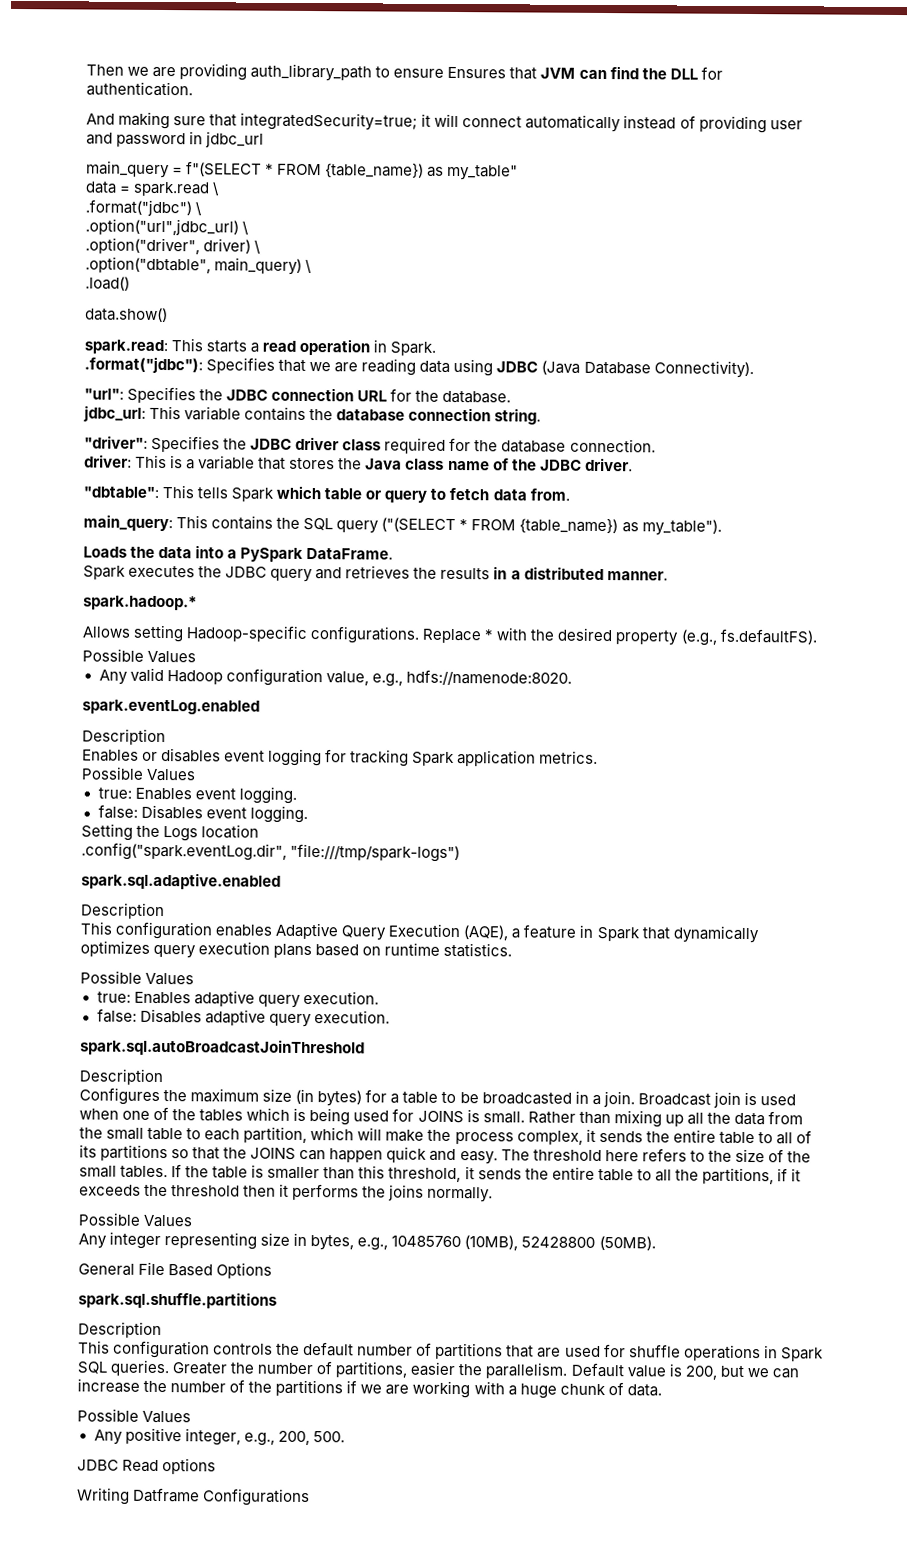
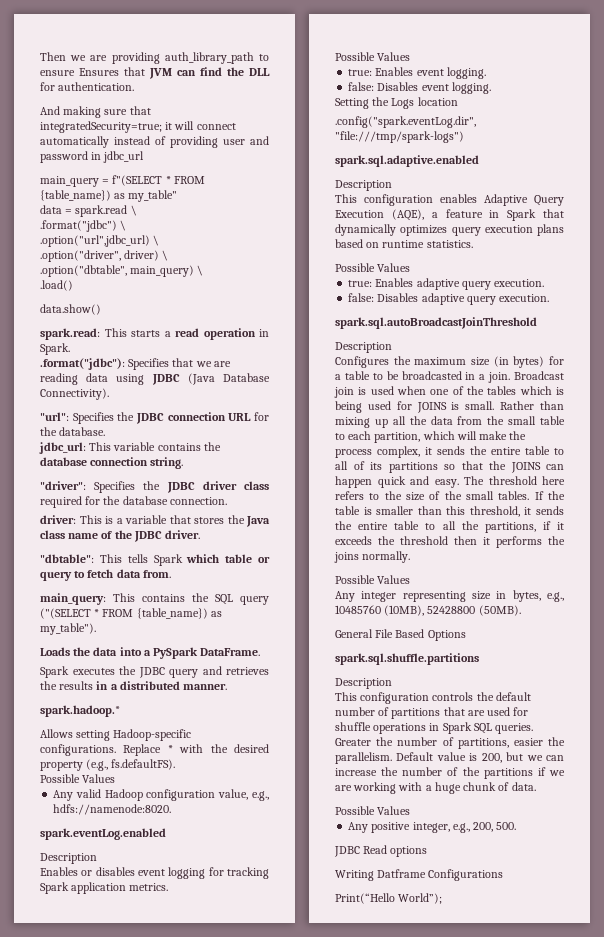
(311, 1497) none -> [335,893,443,904] // Print(“Hello World”);

